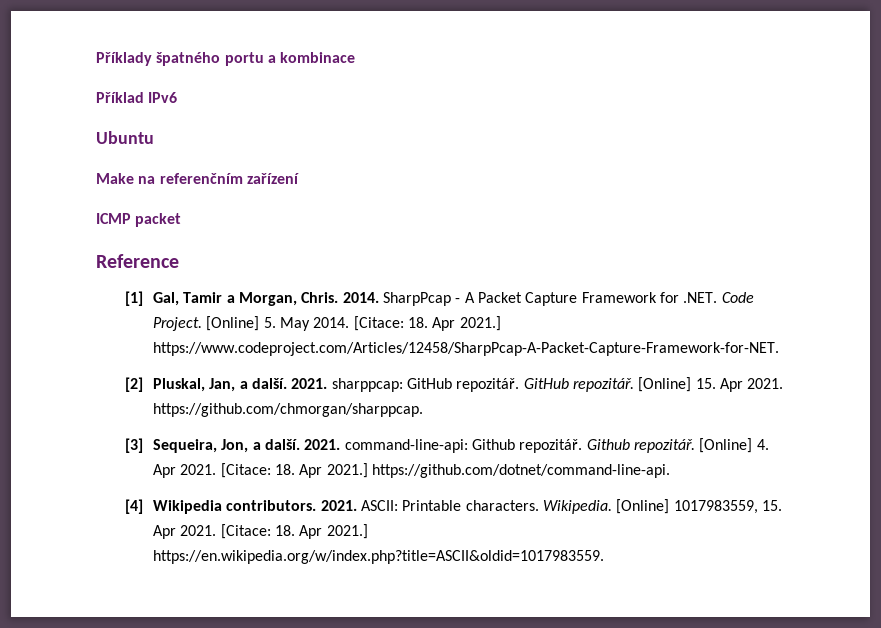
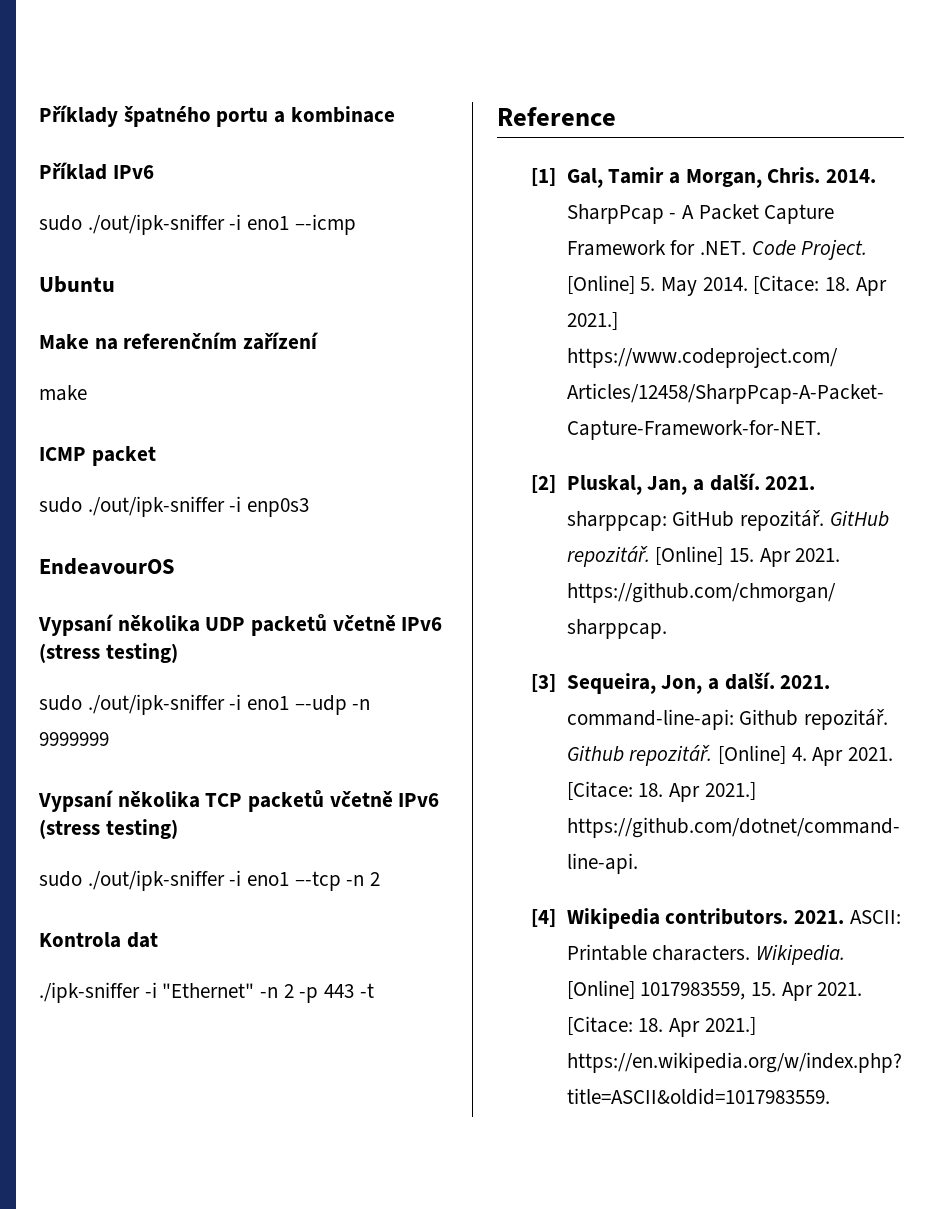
(178, 97) none -> [39,214,356,235] // sudo ./out/ipk-sniffer -i eno1 –-icmp
(299, 178) none -> [39,385,87,401] // make
(182, 220) none -> [39,496,310,517] [39,558,175,575] [38,614,443,636] [39,643,178,663] [39,694,371,715] [39,732,109,746] [38,790,440,812] [39,819,178,839] [39,870,381,891] [39,932,158,948] [39,982,374,1003] // sudo ./out/ipk-sniffer -i enp0s3 // EndeavourOS // Vypsaní několika UDP packetů včetně IPv6 (stress testing) // sudo ./out/ipk-sniffer -i eno1 –-udp -n 9999999 // Vypsaní několika TCP packetů včetně IPv6 (stress testing) // sudo ./out/ipk-sniffer -i eno1 –-tcp -n 2 // Kontrola dat // ./ipk-sniffer -i "Ethernet" -n 2 -p 443 -t

